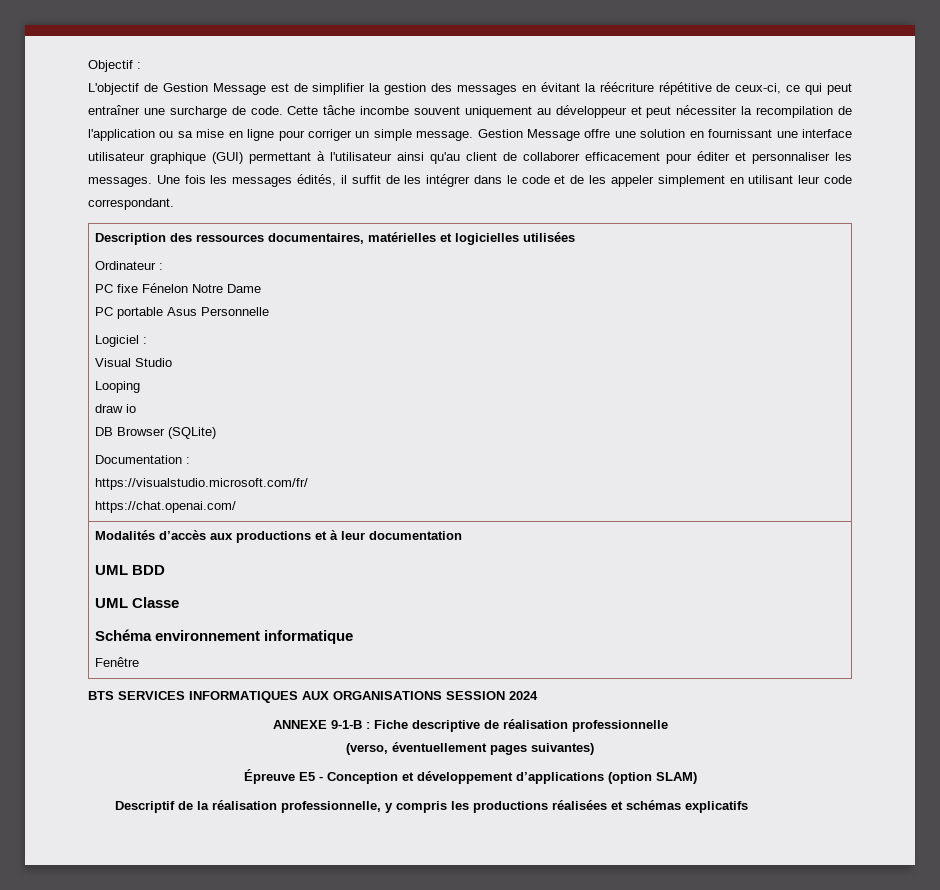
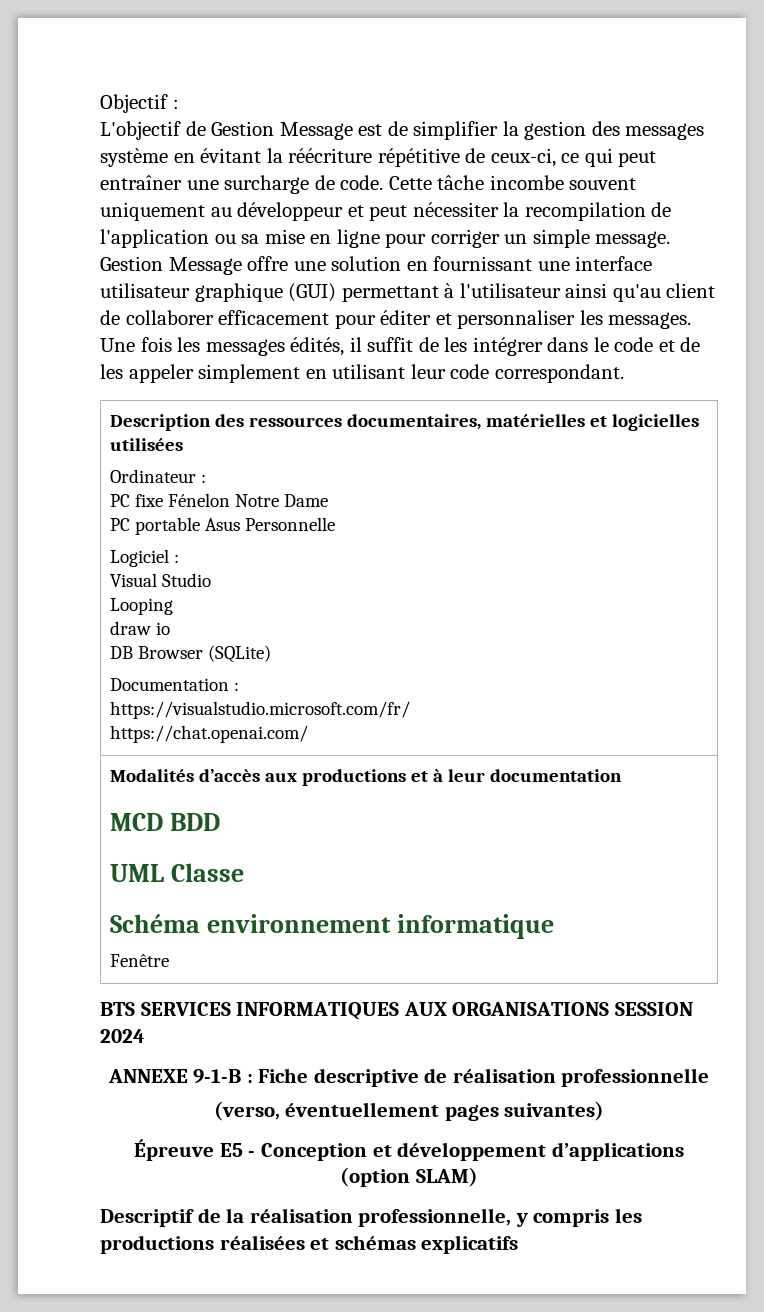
(517, 90) none -> [100,148,168,167] système
[95,565,129,575] UML -> [110,813,164,831] MCD

